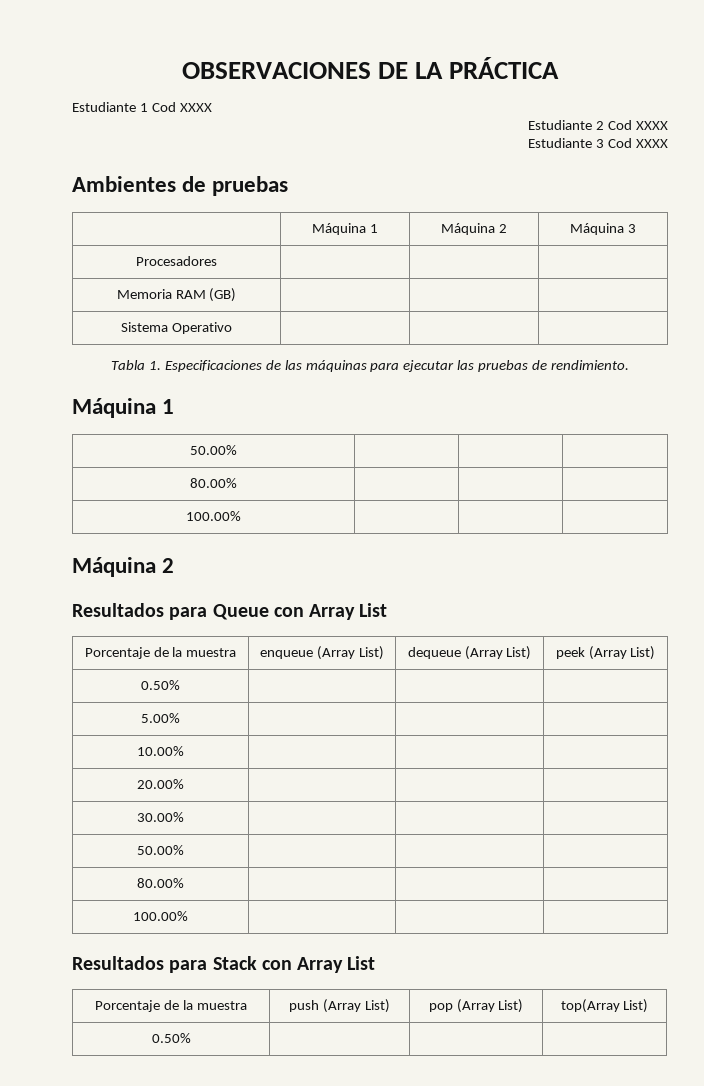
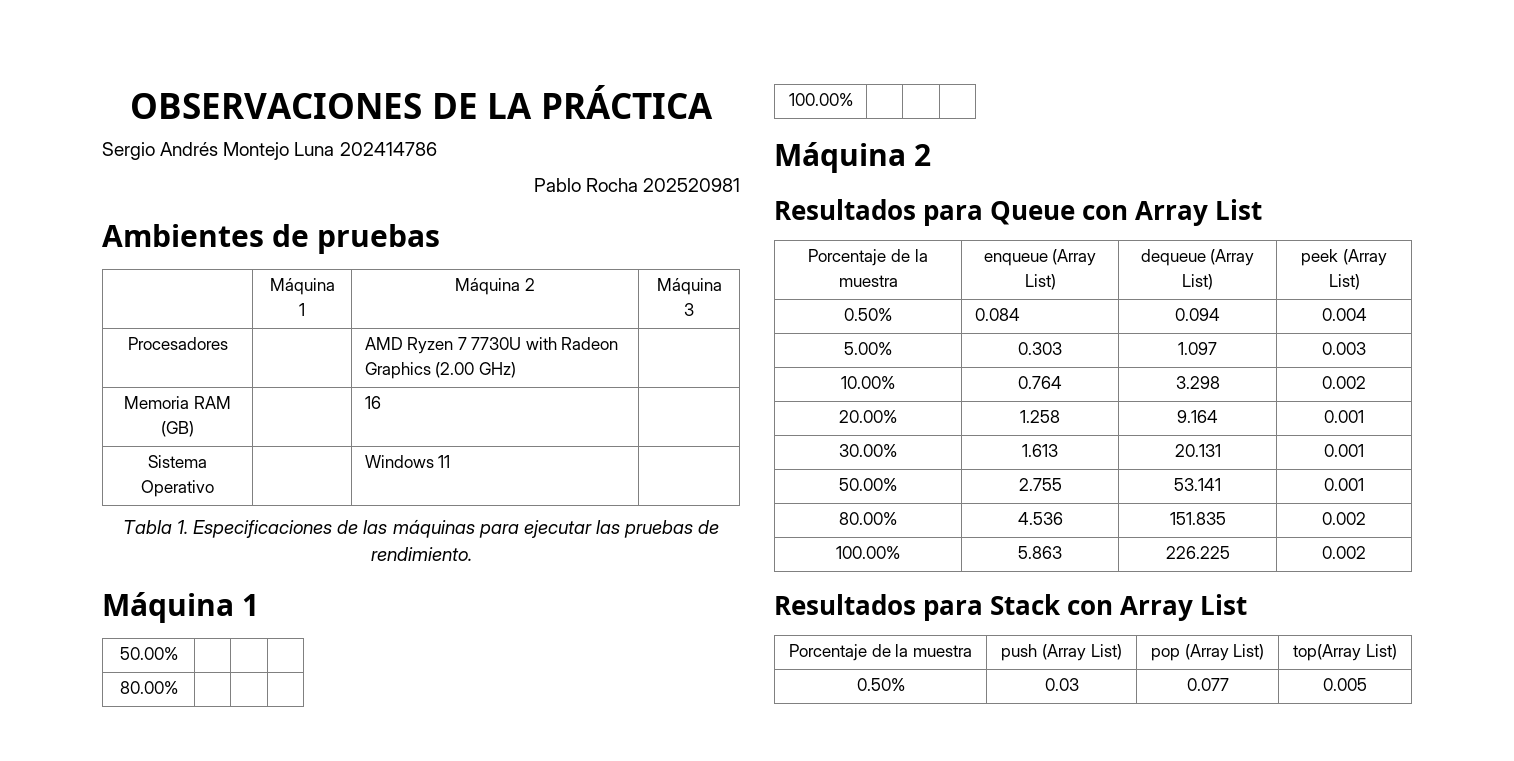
[72,102,212,112] [528,120,668,130] [528,138,668,148] Estudiante 1 Cod XXXX // Estudiante 2 Cod XXXX // Estudiante 3 Cod XXXX -> [102,142,437,160] [533,178,740,192] Sergio Andrés Montejo Luna 202414786 // Pablo Rocha 202520981
(217, 261) none -> [364,337,619,354] [364,362,516,379] AMD Ryzen 7 7730U with Radeon Graphics (2.00 GHz)
(237, 295) none -> [364,396,381,409] 16
(232, 328) none -> [364,455,451,468] Windows 11
[141,713,180,723] [137,746,184,756] [137,779,184,789] [137,812,184,822] [137,845,184,855] [137,878,184,888] [133,911,188,921] | | // 5.00% | | | // 10.00% | | | // 20.00% | | | // 30.00% | | | // 50.00% | | | // 80.00% | | | // 100.00% | | | -> [974,308,1020,321] [1175,308,1220,321] [1321,308,1367,321] [844,342,892,355] [1018,342,1062,355] [1178,342,1217,355] [1322,342,1366,355] [841,376,895,389] [1018,376,1062,389] [1175,376,1220,389] [1322,376,1366,389] [839,410,897,423] [1020,410,1060,423] [1177,410,1218,423] [1324,410,1364,423] [839,444,897,457] [1022,444,1058,457] [1174,444,1221,457] [1324,444,1364,457] [839,478,897,491] [1018,478,1062,491] [1174,478,1221,491] [1324,478,1364,491] [839,512,897,525] [1017,512,1063,525] [1169,512,1226,525] [1322,512,1366,525] [836,546,900,559] [1018,546,1062,559] [1165,546,1230,559] [1322,546,1366,559] 0.084 | 0.094 | 0.004 // 5.00% | 0.303 | 1.097 | 0.003 // 10.00% | 0.764 | 3.298 | 0.002 // 20.00% | 1.258 | 9.164 | 0.001 // 30.00% | 1.613 | 20.131 | 0.001 // 50.00% | 2.755 | 53.141 | 0.001 // 80.00% | 4.536 | 151.835 | 0.002 // 100.00% | 5.863 | 226.225 | 0.002
(191, 1038) | | -> [1044,678,1079,691] [1186,678,1229,691] [1323,678,1367,691] 0.03 | 0.077 | 0.005

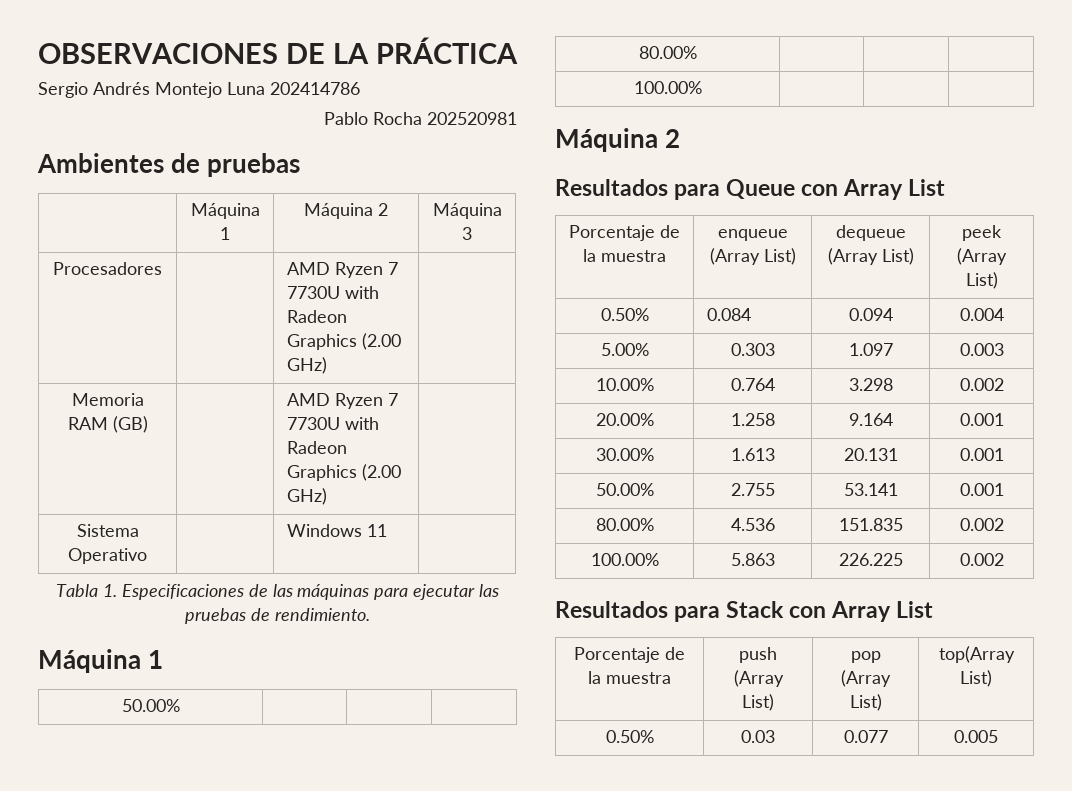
[364,396,381,409] 16 -> [286,393,398,409] [286,417,379,430] [286,441,347,454] [286,464,401,481] [286,488,327,505] AMD Ryzen 7 7730U with Radeon Graphics (2.00 GHz)

